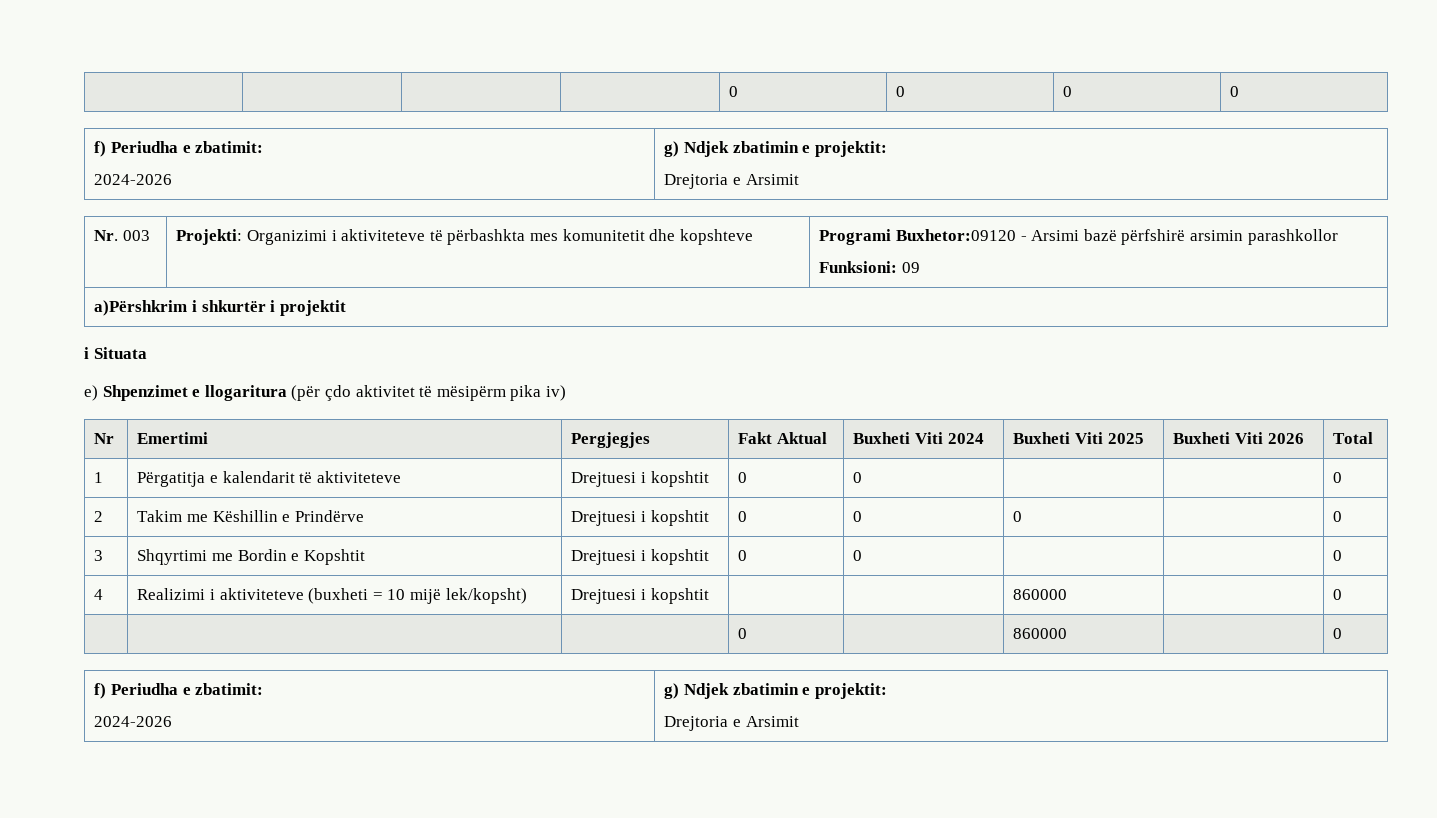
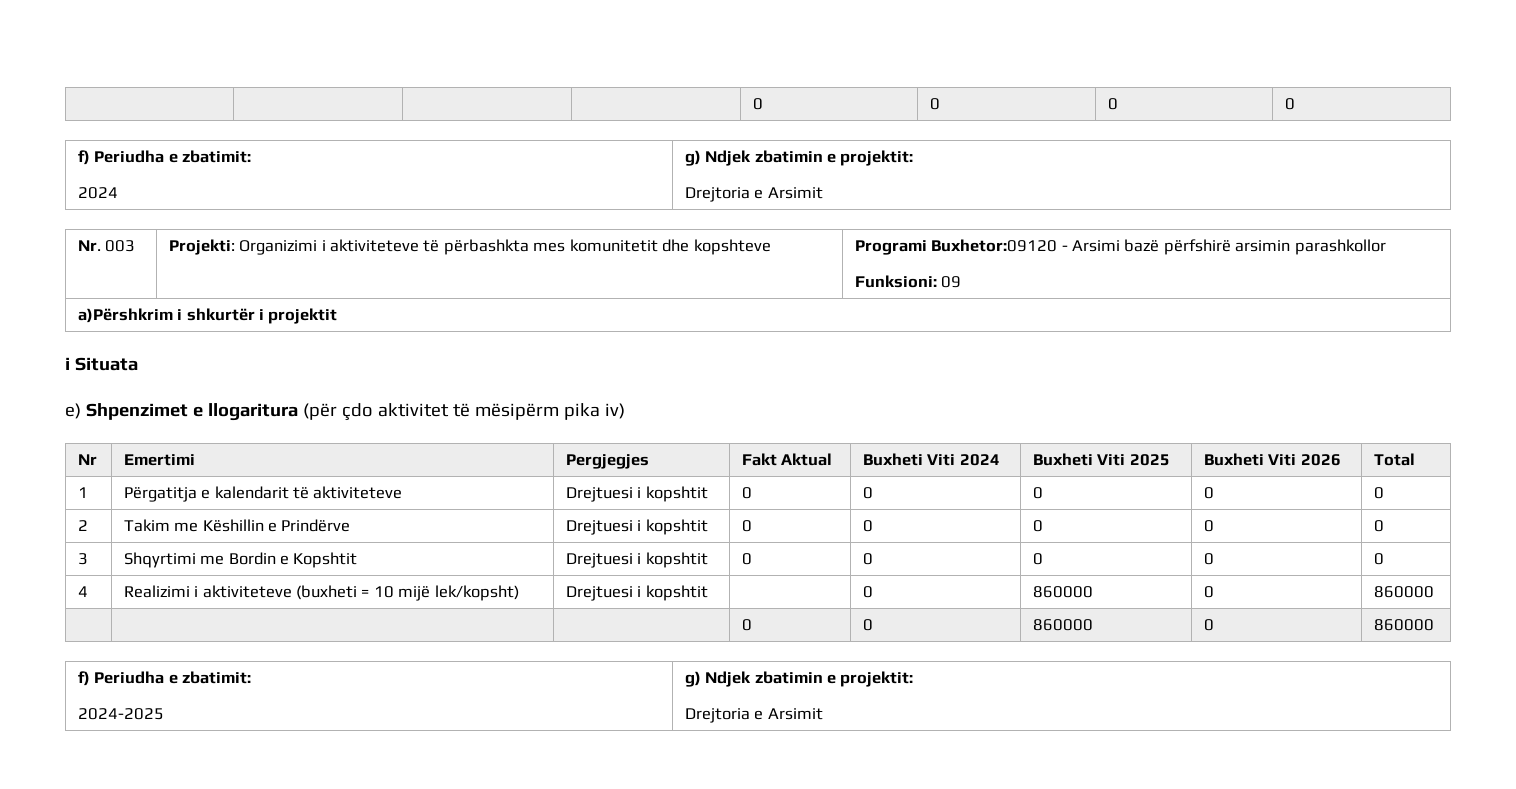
[94,174,173,185] 2024-2026 -> [77,187,118,199] 2024
(863, 477) | -> [1032,487,1043,499] [1203,487,1214,499] 0 | 0
(1023, 516) none -> [1203,520,1214,532] 0
(863, 555) | -> [1032,553,1043,565] [1203,553,1214,565] 0 | 0
[1013,589,1068,600] [1333,589,1343,600] [738,628,748,639] [1013,628,1068,639] [1333,628,1343,639] [94,683,264,699] [94,716,173,727] | 860000 | | 0 // | | | 0 | | 860000 | | 0 // f) Periudha e zbatimit: // 2024-2026 -> [862,586,873,598] [1032,586,1093,598] [1203,586,1214,598] [1373,586,1434,598] [741,619,752,631] [862,619,873,631] [1032,619,1093,631] [1203,619,1214,631] [1373,619,1434,631] [77,671,251,686] [77,708,164,720] 0 | 860000 | 0 | 860000 // | | | 0 | 0 | 860000 | 0 | 860000 // f) Periudha e zbatimit: // 2024-2025

